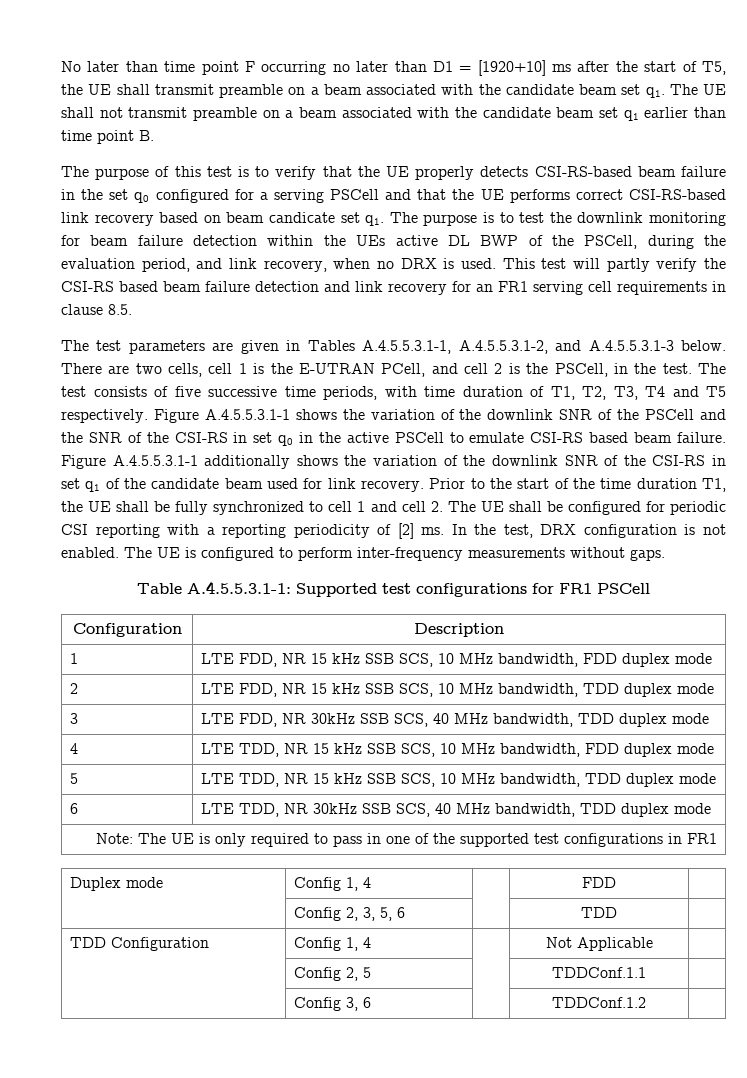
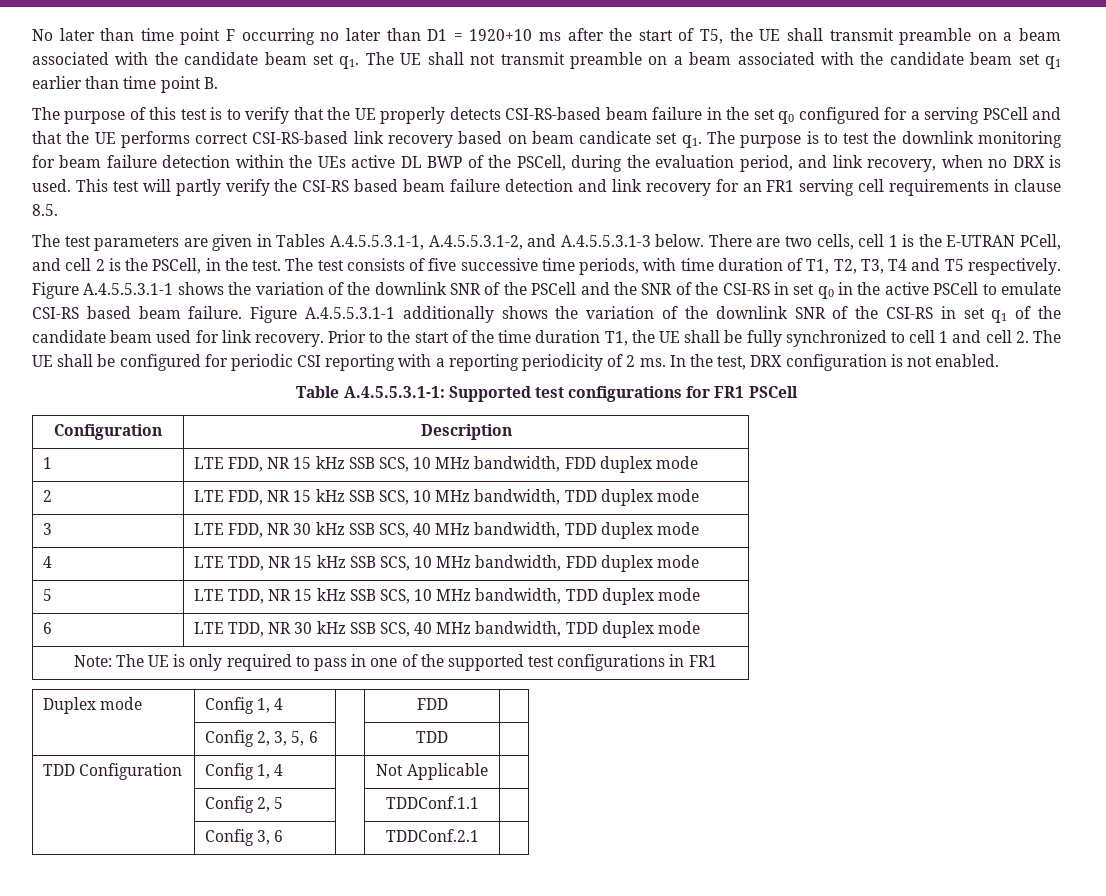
[477,60,546,76] [1920+10] -> [469,29,533,41] 1920+10
[397,523,414,539] [2] -> [626,355,636,367] 2
[124,547,665,561] The UE is configured to perform inter-frequency measurements without gaps. -> (1000, 360) none
[310,713,355,724] 30kHz -> [293,522,345,535] 30 kHz
[312,803,357,814] 30kHz -> [294,621,346,634] 30 kHz
[552,997,646,1008] TDDConf.1.2 -> [385,829,479,842] TDDConf.2.1

